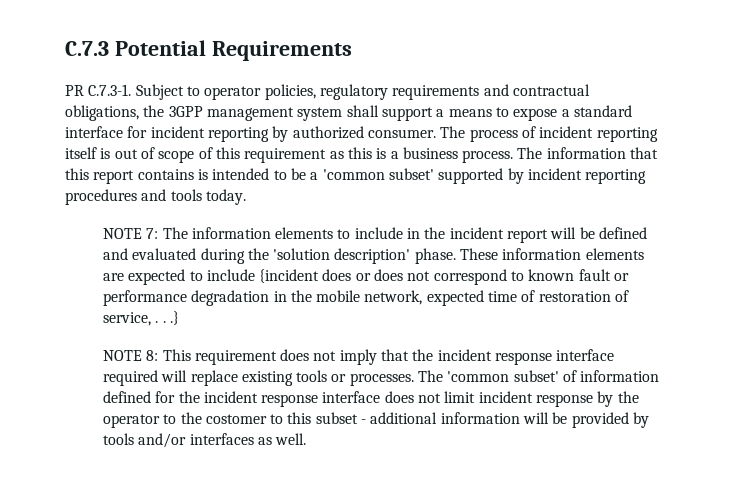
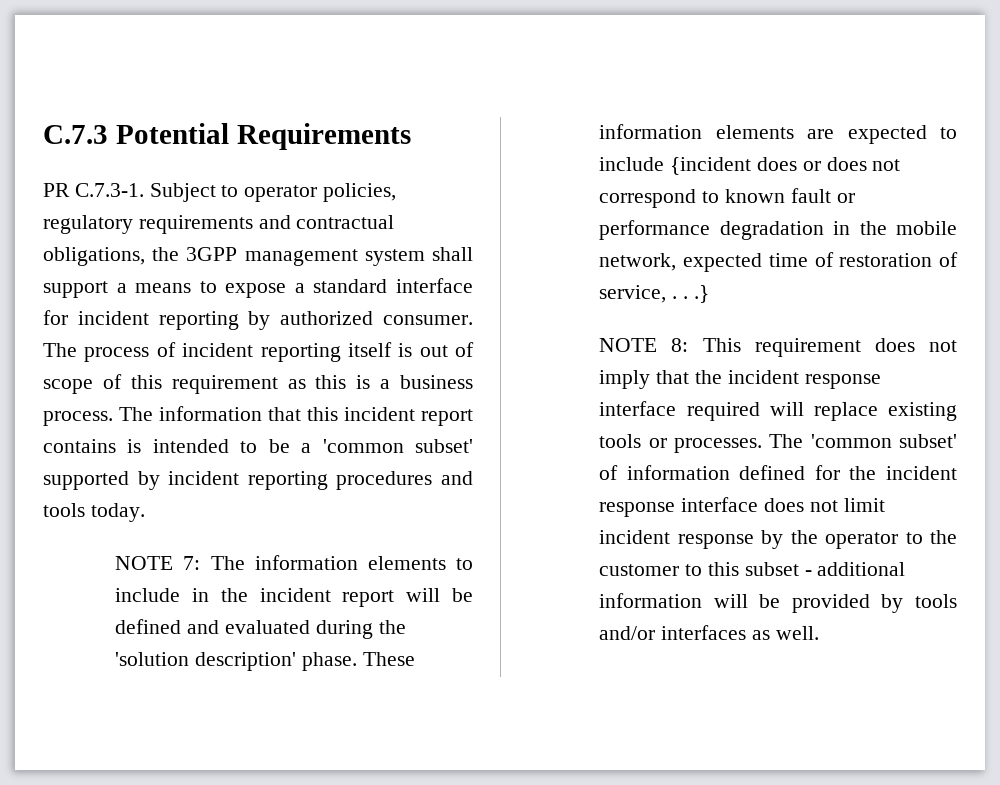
(89, 174) none -> [344,407,415,421] incident
[205,414,267,424] costomer -> [599,564,680,576] customer

